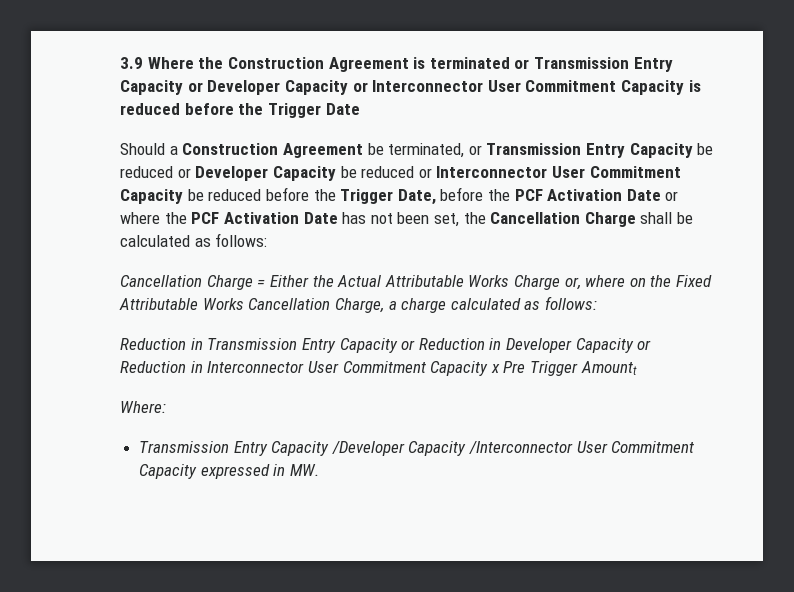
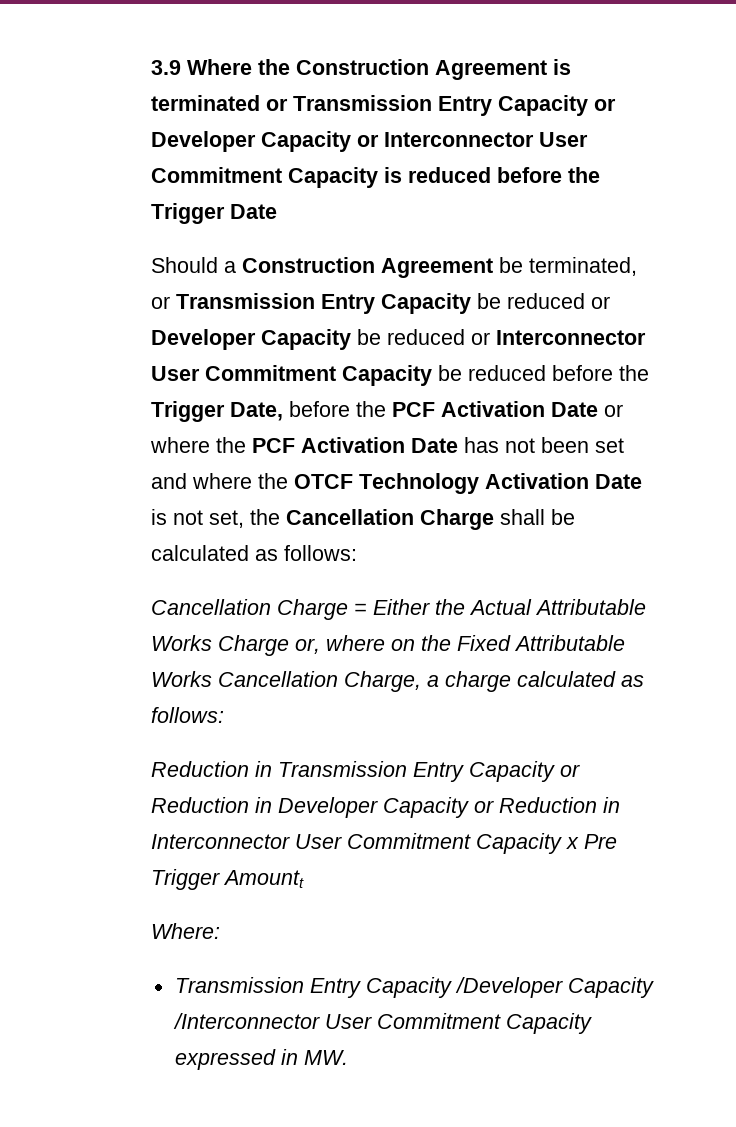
(430, 218) none -> [594,438,624,453] [150,473,642,494] [150,509,203,525] set and where the OTCF Technology Activation Date is not

